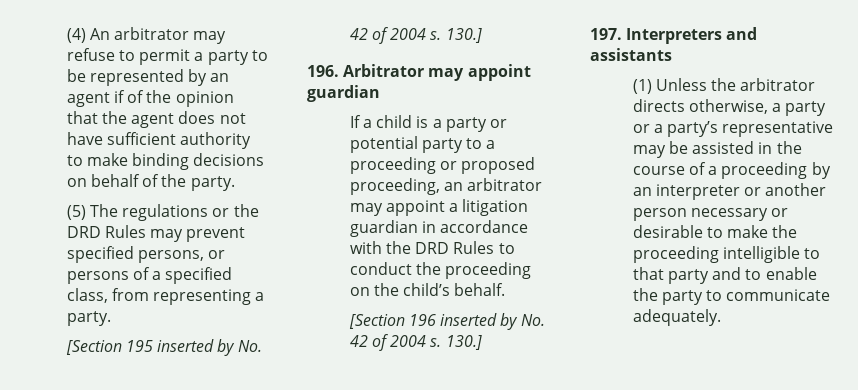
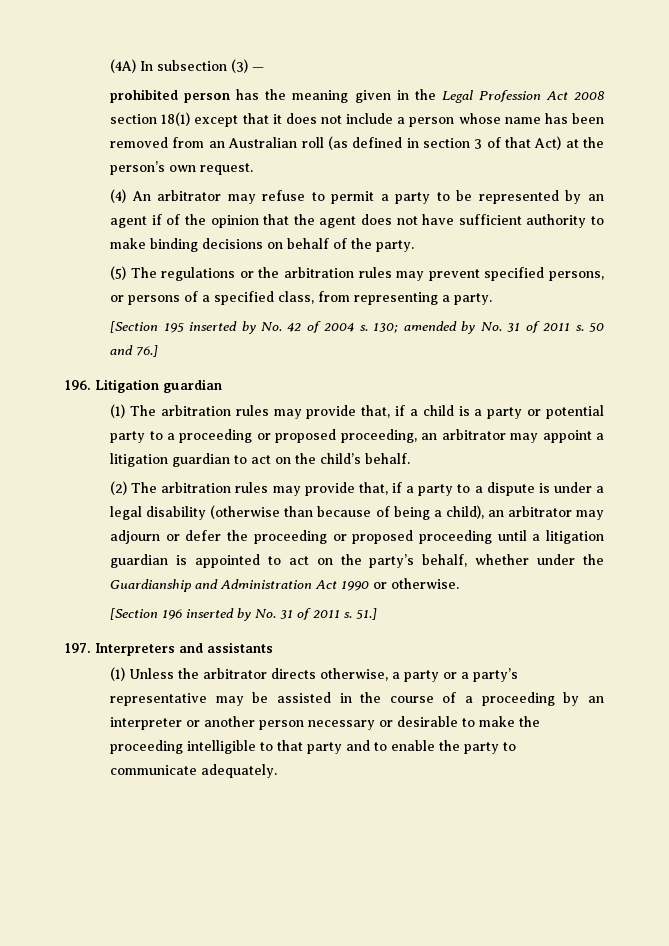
(66, 35) none -> [110,59,265,73] [110,89,605,103] [110,112,605,127] [110,136,604,150] [110,161,254,175] (4A) In subsection (3) — // prohibited person has the meaning given in the Legal Profession Act 2008 section 18(1) except that it does not include a person whose name has been removed from an Australian roll (as defined in section 3 of that Act) at the person’s own request. //
[66,225,146,238] DRD Rules -> [284,267,392,278] arbitration rules
[445,28,482,43] [307,64,531,81] [307,85,380,102] [349,115,361,128] 130.] // 196. Arbitrator may appoint guardian // If -> [373,321,604,334] [110,345,159,357] [65,379,222,393] [110,404,406,419] 130; amended by No. 31 of 2011 s. 50 and 76.] // 196. Litigation guardian // (1) The arbitration rules may provide that, if
[421,220,529,233] [349,241,515,254] [349,262,532,279] [349,283,506,296] in accordance with the DRD Rules to conduct the proceeding on the child’s behalf. -> [234,453,411,464] [110,481,605,496] [110,505,605,520] [110,530,604,544] [110,554,605,568] [110,578,460,592] to act on the child’s behalf. // (2) The arbitration rules may provide that, if a party to a dispute is under a legal disability (otherwise than because of being a child), an arbitrator may adjourn or defer the proceeding or proposed proceeding until a litigation guardian is appointed to act on the party’s behalf, whether under the Guardianship and Administration Act 1990 or otherwise.
[349,334,482,351] 42 of 2004 s. 130.] -> [280,608,378,620] 31 of 2011 s. 51.]

